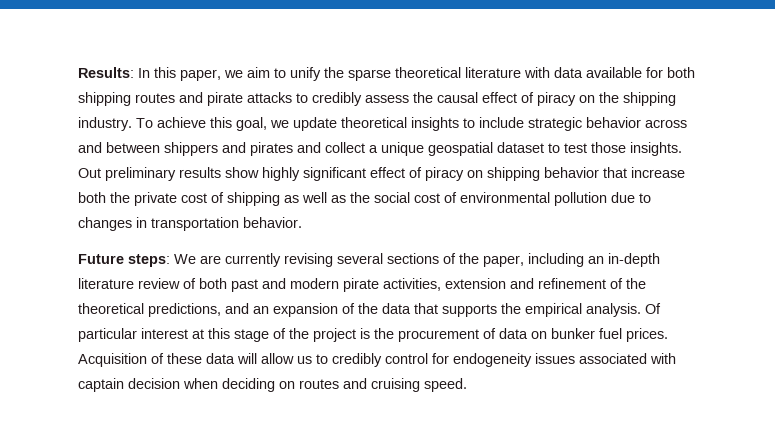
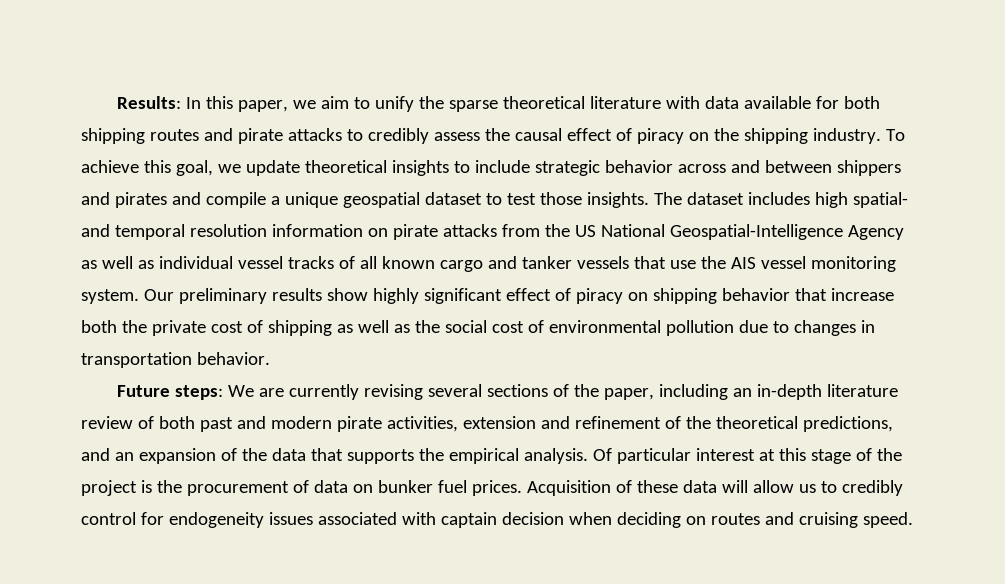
[325,142,365,153] collect -> [205,192,266,208] compile
[78,168,101,178] Out -> [653,192,908,208] [81,224,904,240] [81,256,896,272] [81,289,174,304] The dataset includes high spatial- and temporal resolution information on pirate attacks from the US National Geospatial-Intelligence Agency as well as individual vessel tracks of all known cargo and tanker vessels that use the AIS vessel monitoring system. Our

